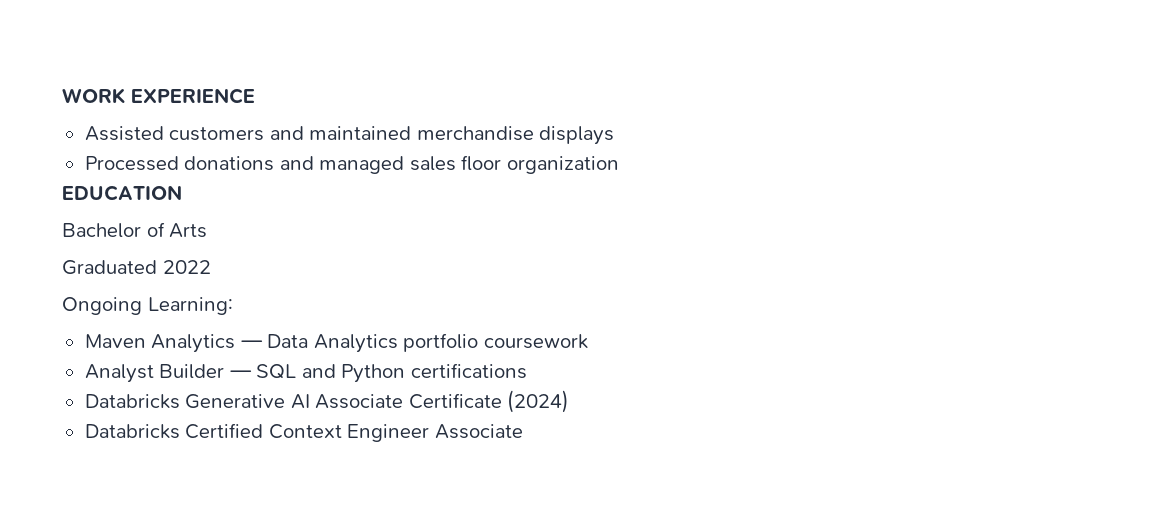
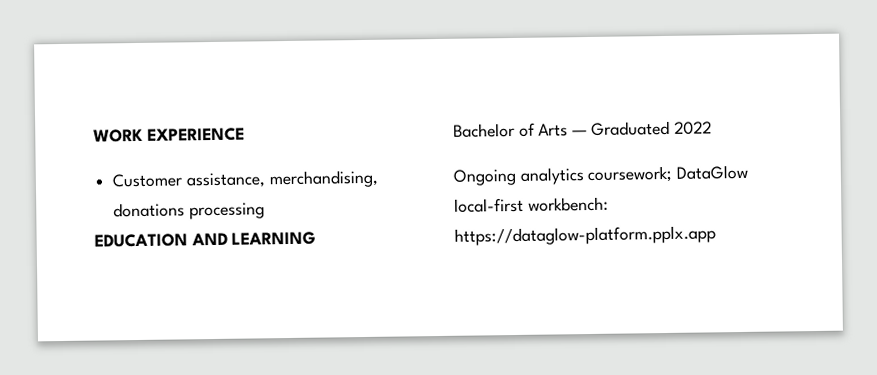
[84,126,615,145] [84,155,619,174] Assisted customers and maintained merchandise displays // Processed donations and managed sales floor organization -> [112,169,378,189] [113,202,265,220] Customer assistance, merchandising, donations processing
(182, 193) none -> [190,231,317,246] AND LEARNING
(208, 230) // -> [572,130,588,136] —
[147,297,233,315] [84,333,588,353] [84,363,527,383] [84,390,570,413] [84,423,523,442] Learning: // Maven Analytics — Data Analytics portfolio coursework // Analyst Builder — SQL and Python certifications // Databricks Generative AI Associate Certificate (2024) // Databricks Certified Context Engineer Associate -> [519,164,749,185] [454,196,609,213] [454,225,716,246] analytics coursework; DataGlow local-first workbench: https://dataglow-platform.pplx.app

